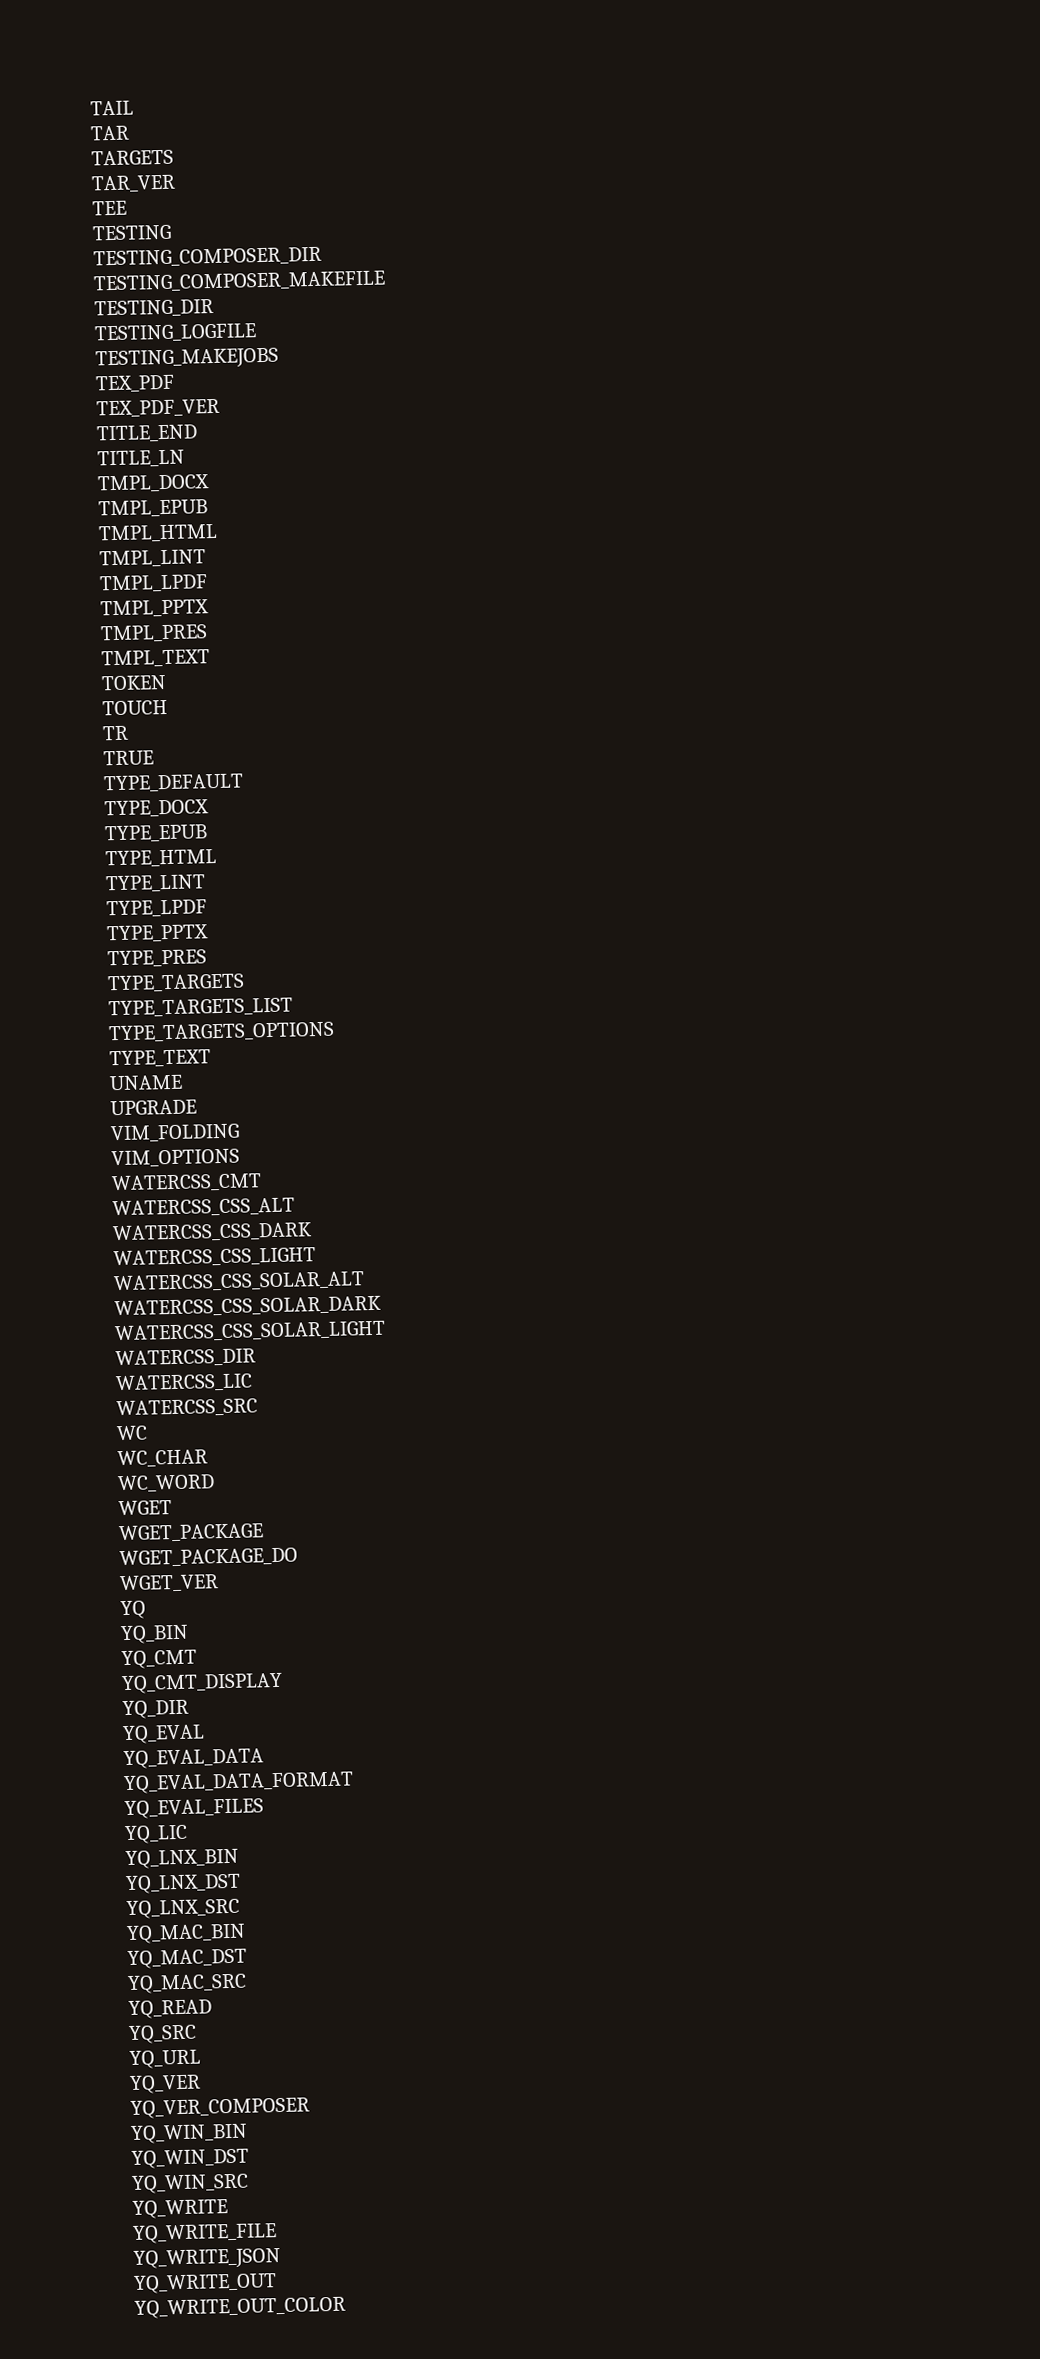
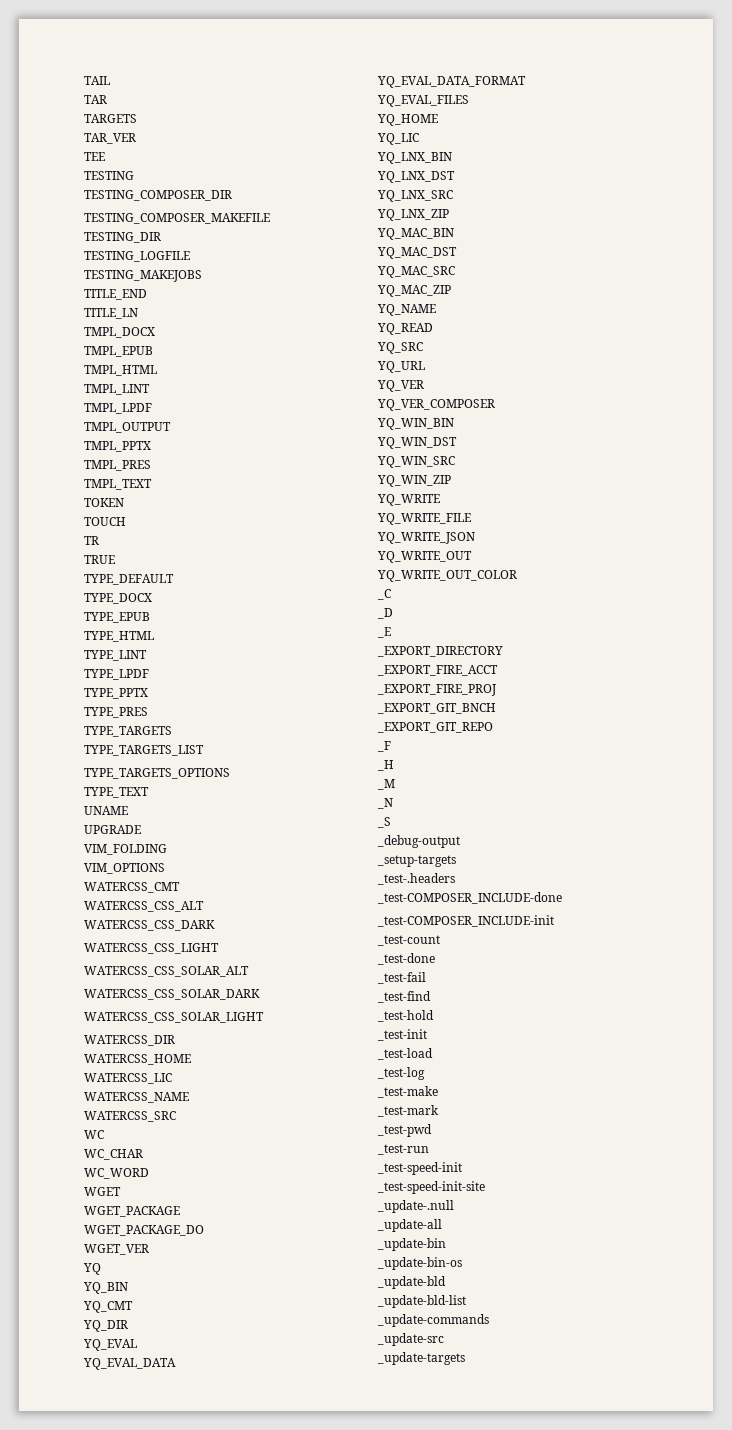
[95,374,175,393] [96,398,220,418] // TEX_PDF // TEX_PDF_VER -> (202, 276) none
(208, 583) none -> [84,422,171,433] // TMPL_OUTPUT
(256, 1358) none -> [84,1054,191,1065] // WATERCSS_HOME
(253, 1383) none -> [84,1092,189,1103] // WATERCSS_NAME
[121,1672,283,1695] // YQ_CMT_DISPLAY -> (133, 1307) none
(264, 1809) none -> [377,114,438,126] // YQ_HOME
(240, 1909) none -> [377,209,449,221] // YQ_LNX_ZIP
(247, 1984) none -> [377,285,451,297] [377,304,436,316] // YQ_MAC_ZIP // YQ_NAME
(249, 2183) none -> [377,475,451,487] // YQ_WIN_ZIP
(346, 2307) none -> [377,589,391,600] [377,608,393,619] [377,627,391,638] [377,646,503,657] [377,665,498,676] [377,684,496,696] [377,703,496,714] [377,722,493,733] [377,741,391,752] [377,760,394,771] [377,779,395,790] [377,798,393,809] [377,817,391,828] [377,835,460,848] [377,855,456,867] [377,873,455,885] [377,892,562,904] [377,915,554,927] [377,935,440,946] [377,953,435,965] [377,972,426,984] [377,991,431,1003] [377,1010,434,1022] [377,1029,427,1041] [377,1048,433,1060] [377,1067,425,1080] [377,1086,438,1098] [377,1105,439,1117] [377,1124,432,1137] [377,1144,429,1155] [377,1162,462,1175] [377,1181,485,1194] [377,1200,454,1213] [377,1219,442,1232] [377,1238,446,1251] [377,1257,462,1270] [377,1276,446,1289] [377,1295,466,1308] [377,1314,489,1327] [377,1333,444,1346] [377,1352,465,1365] // _C // _D // _E // _EXPORT_DIRECTORY // _EXPORT_FIRE_ACCT // _EXPORT_FIRE_PROJ // _EXPORT_GIT_BNCH // _EXPORT_GIT_REPO // _F // _H // _M // _N // _S // _debug-output // _setup-targets // _test-.headers // _test-COMPOSER_INCLUDE-done // _test-COMPOSER_INCLUDE-init // _test-count // _test-done // _test-fail // _test-find // _test-hold // _test-init // _test-load // _test-log // _test-make // _test-mark // _test-pwd // _test-run // _test-speed-init // _test-speed-init-site // _update-.null // _update-all // _update-bin // _update-bin-os // _update-bld // _update-bld-list // _update-commands // _update-src // _update-targets

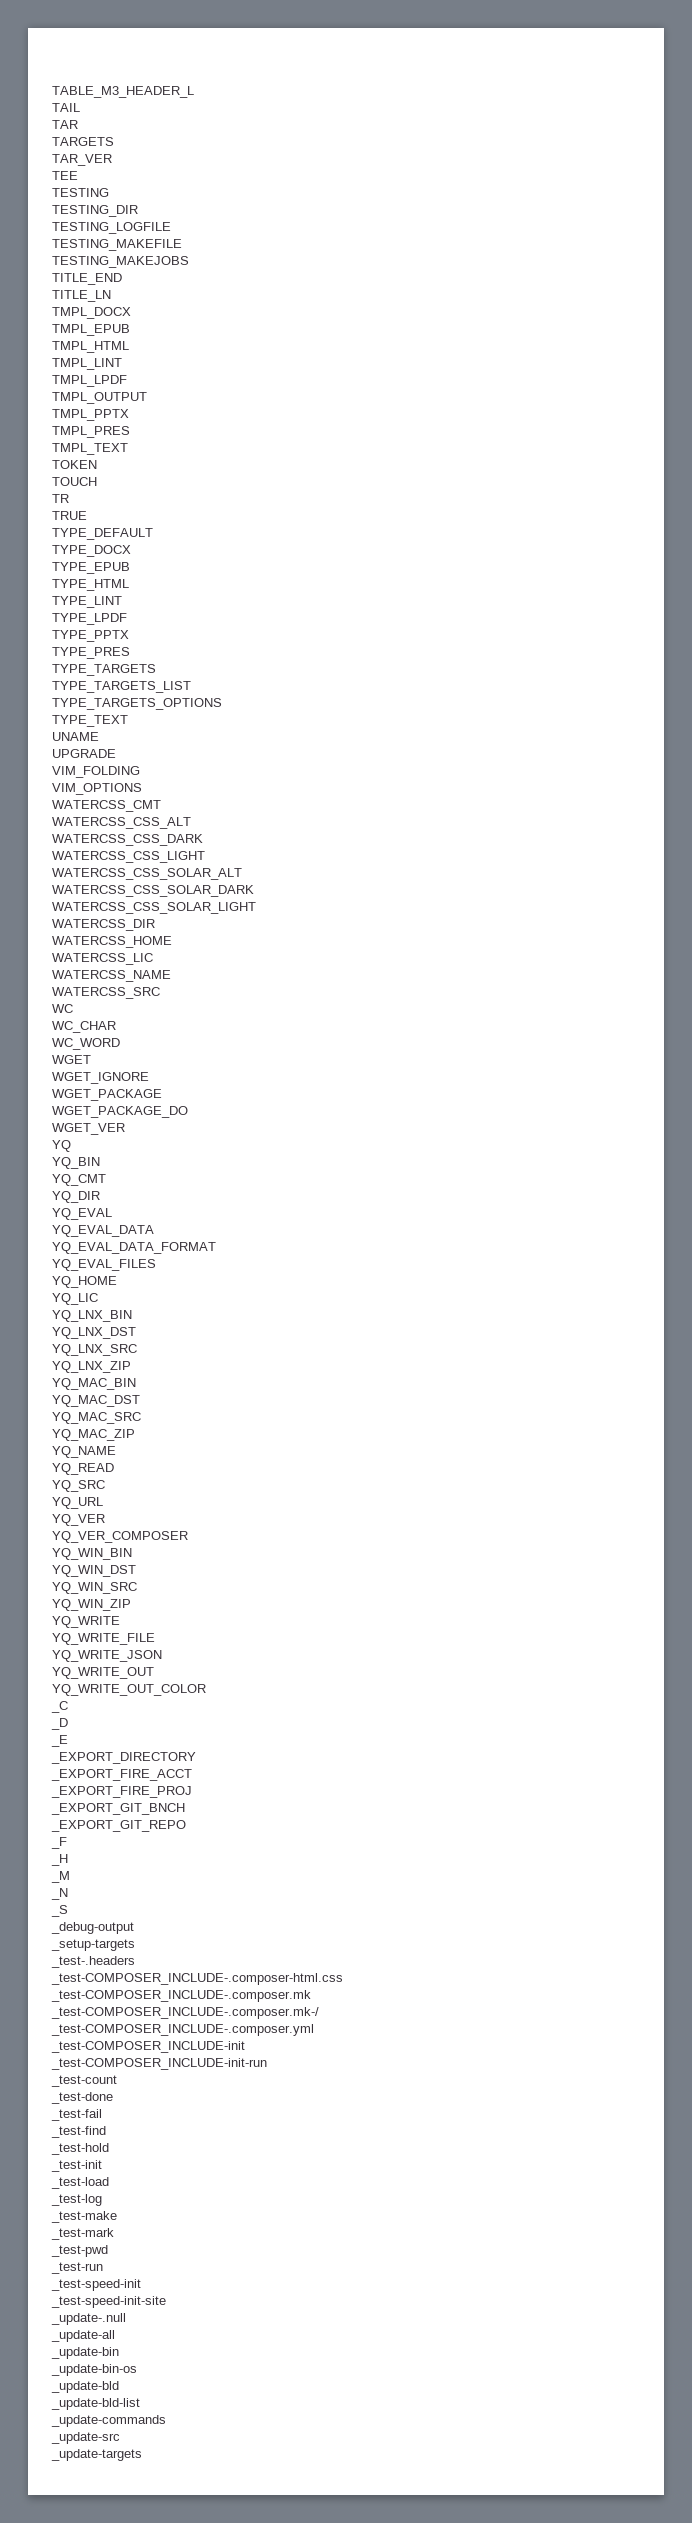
(84, 80) none -> [52,86,194,98] TABLE_M3_HEADER_L //
[84,190,232,201] [84,213,270,224] // TESTING_COMPOSER_DIR // TESTING_COMPOSER_MAKEFILE -> (109, 192) none
(190, 256) none -> [52,239,182,251] // TESTING_MAKEFILE
(121, 1191) none -> [52,1072,149,1084] // WGET_IGNORE
[377,892,562,904] _test-COMPOSER_INCLUDE-done -> [51,1973,343,1985] [51,1990,311,2002] [51,2007,319,2019] [51,2024,314,2036] _test-COMPOSER_INCLUDE-.composer-html.css // _test-COMPOSER_INCLUDE-.composer.mk // _test-COMPOSER_INCLUDE-.composer.mk-/ // _test-COMPOSER_INCLUDE-.composer.yml
(554, 921) none -> [51,2058,267,2070] // _test-COMPOSER_INCLUDE-init-run

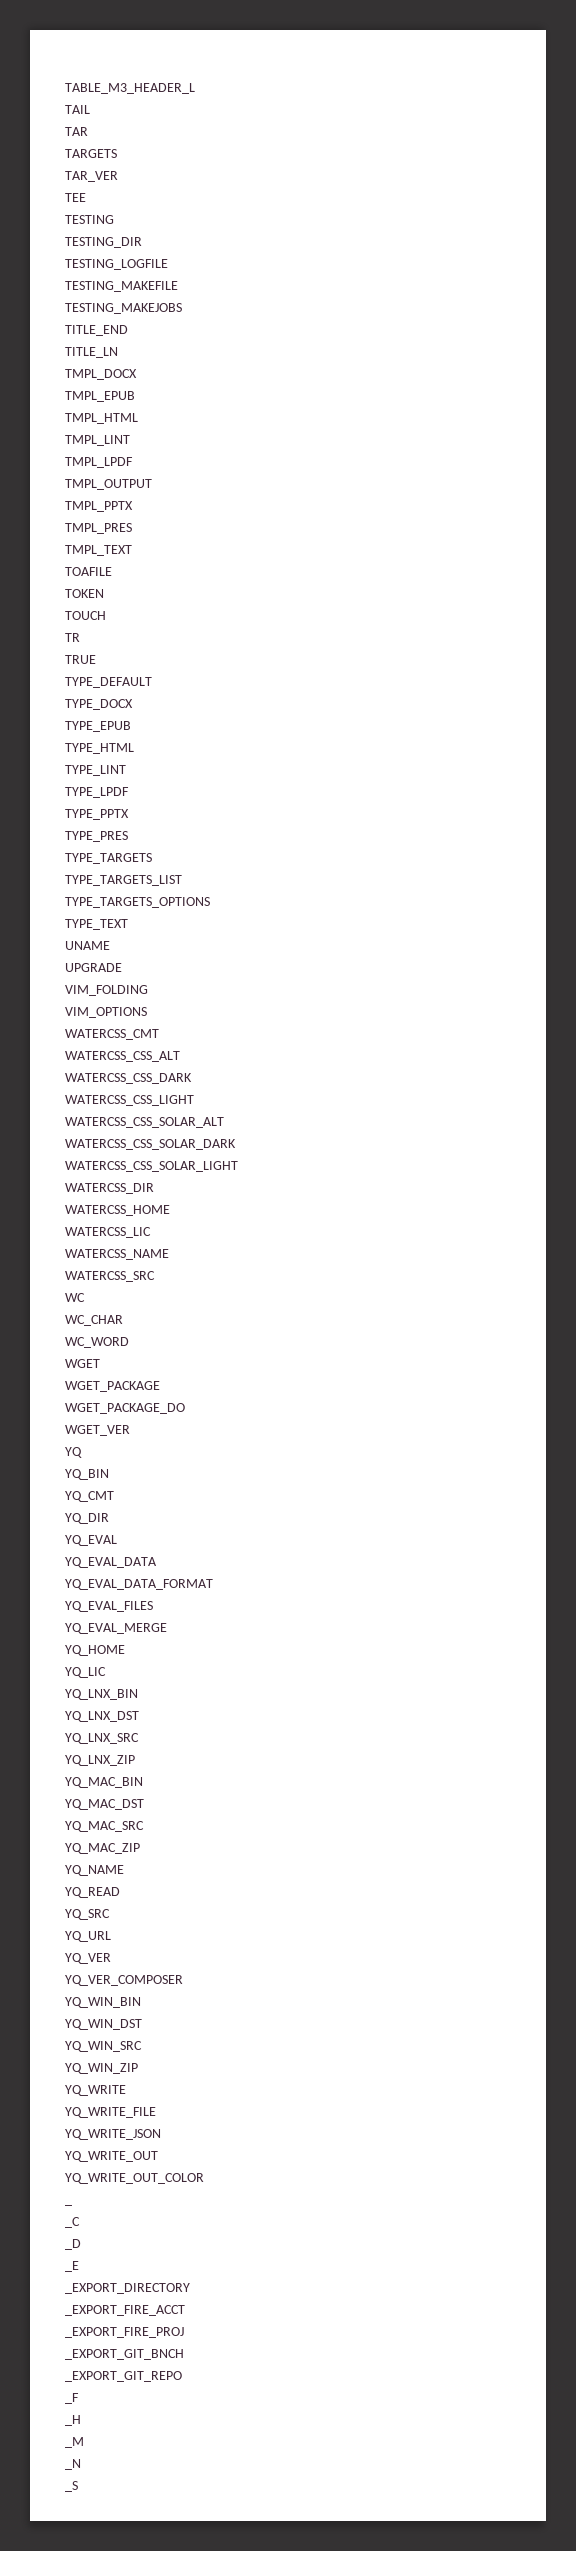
(128, 449) none -> [65,567,112,576] // TOAFILE
[52,1072,149,1084] // WGET_IGNORE -> (100, 1363) none
(156, 1265) none -> [65,1623,167,1634] // YQ_EVAL_MERGE
(206, 1690) none -> [65,2204,72,2206] // _
[51,1922,134,1934] [51,1939,135,1951] [51,1956,135,1968] [51,1973,343,1985] [51,1990,311,2002] [51,2007,319,2019] [51,2024,314,2036] [51,2041,245,2053] [51,2058,267,2070] [51,2075,117,2087] [51,2092,113,2104] [51,2109,102,2121] [51,2126,106,2138] [51,2143,109,2155] [51,2160,102,2172] [51,2177,109,2189] [51,2194,102,2206] [51,2211,117,2223] [51,2228,114,2240] [51,2245,108,2257] [51,2262,103,2274] [51,2279,141,2291] [51,2296,166,2308] [51,2313,126,2325] [51,2330,115,2342] [51,2347,119,2359] [51,2364,137,2376] [51,2381,119,2393] [51,2398,140,2410] [51,2415,166,2427] [51,2432,120,2444] [51,2449,142,2461] // _debug-output // _setup-targets // _test-.headers // _test-COMPOSER_INCLUDE-.composer-html.css // _test-COMPOSER_INCLUDE-.composer.mk // _test-COMPOSER_INCLUDE-.composer.mk-/ // _test-COMPOSER_INCLUDE-.composer.yml // _test-COMPOSER_INCLUDE-init // _test-COMPOSER_INCLUDE-init-run // _test-count // _test-done // _test-fail // _test-find // _test-hold // _test-init // _test-load // _test-log // _test-make // _test-mark // _test-pwd // _test-run // _test-speed-init // _test-speed-init-site // _update-.null // _update-all // _update-bin // _update-bin-os // _update-bld // _update-bld-list // _update-commands // _update-src // _update-targets -> (78, 2486) none

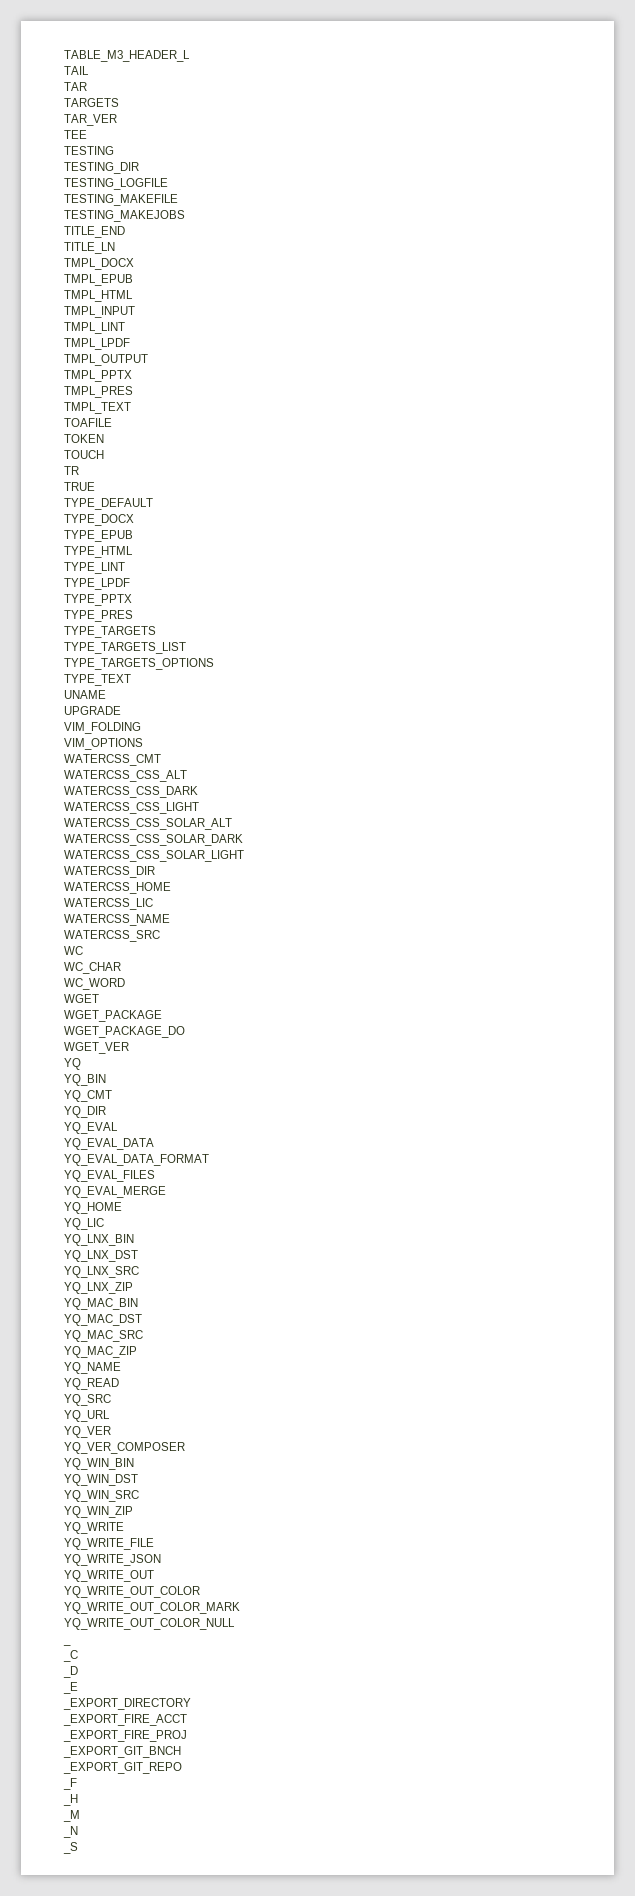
(138, 418) none -> [64,306,135,318] // TMPL_INPUT
(204, 2178) none -> [64,1602,240,1614] [64,1618,235,1630] // YQ_WRITE_OUT_COLOR_MARK // YQ_WRITE_OUT_COLOR_NULL

